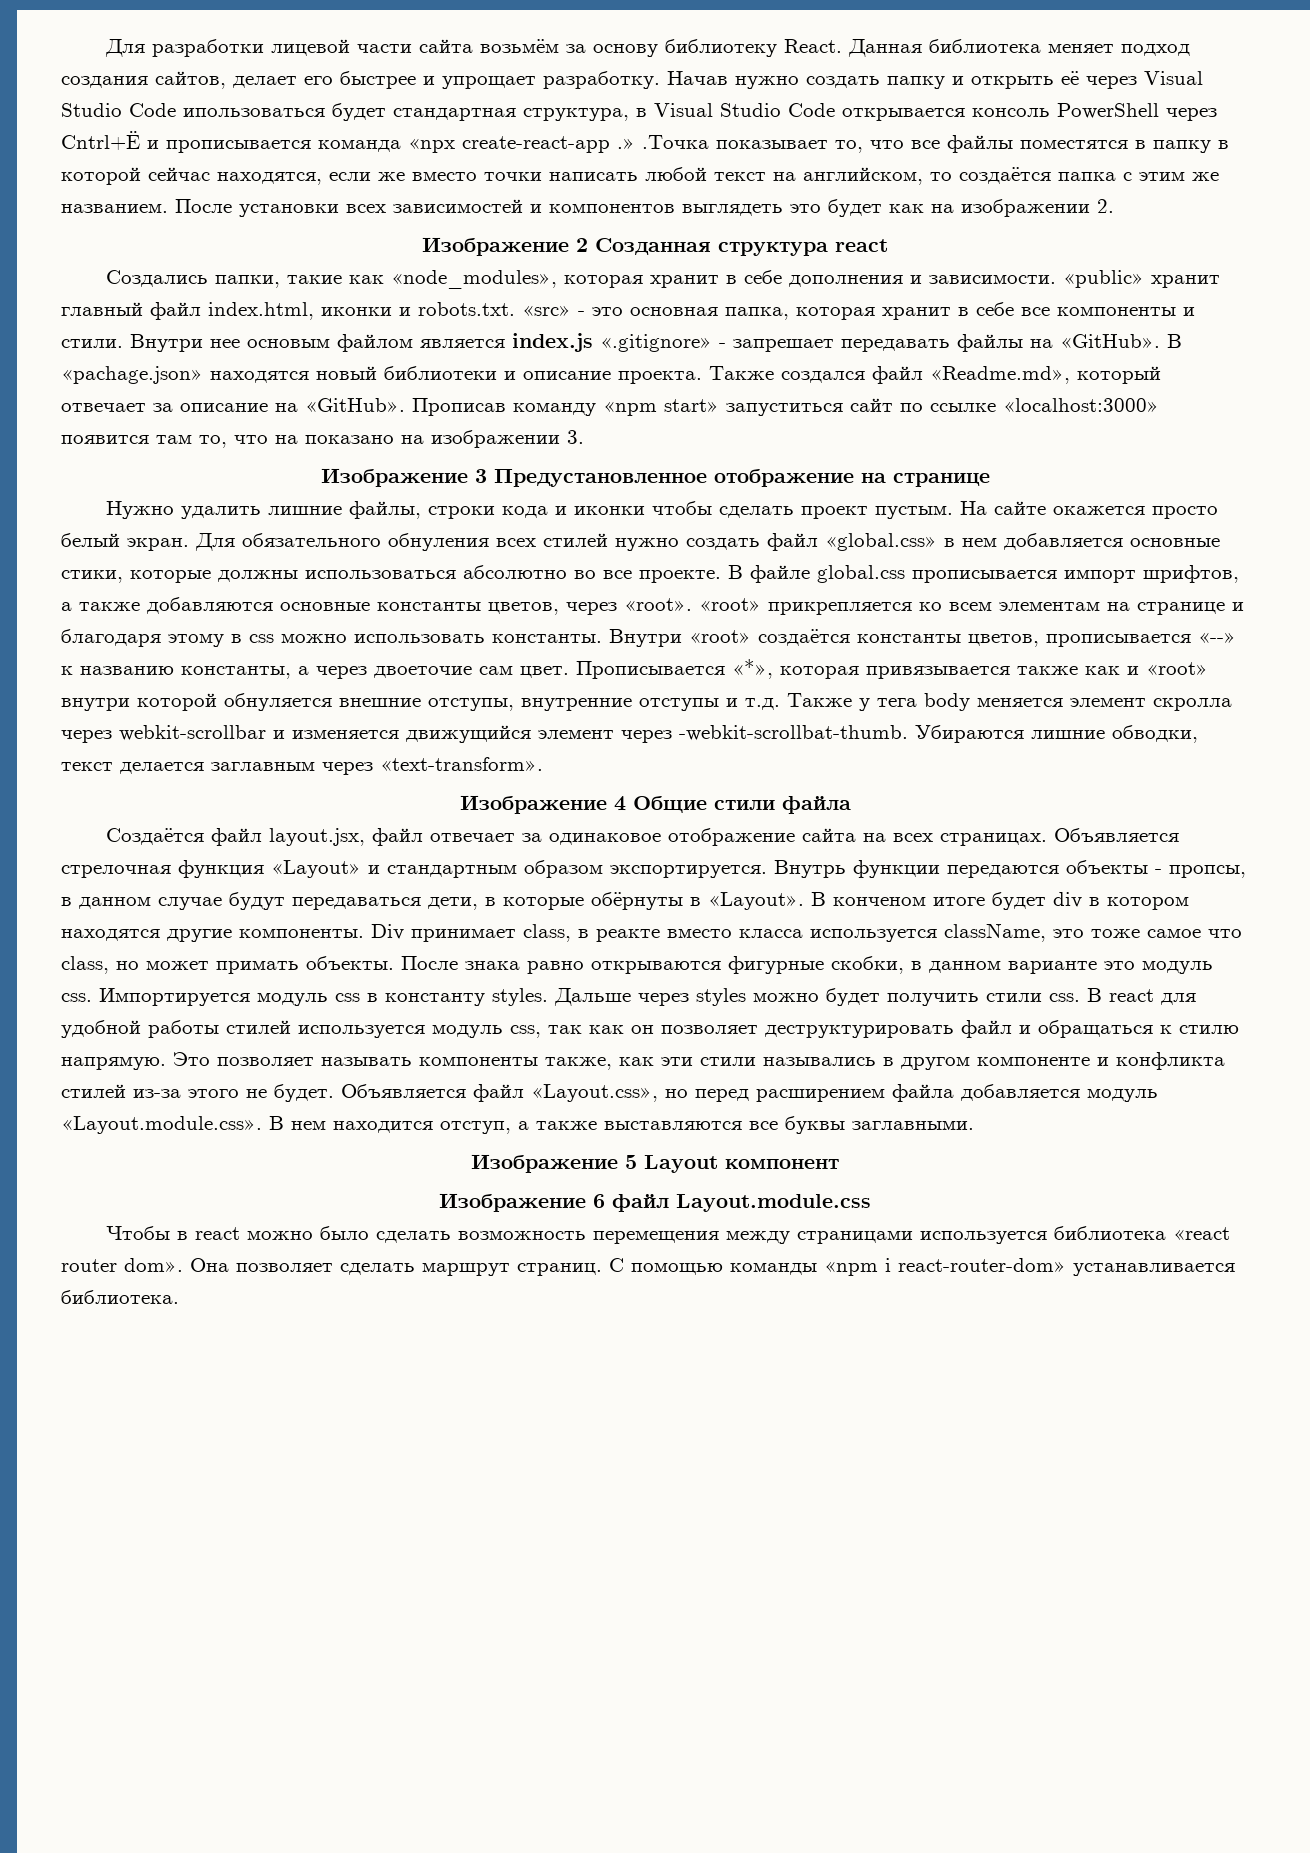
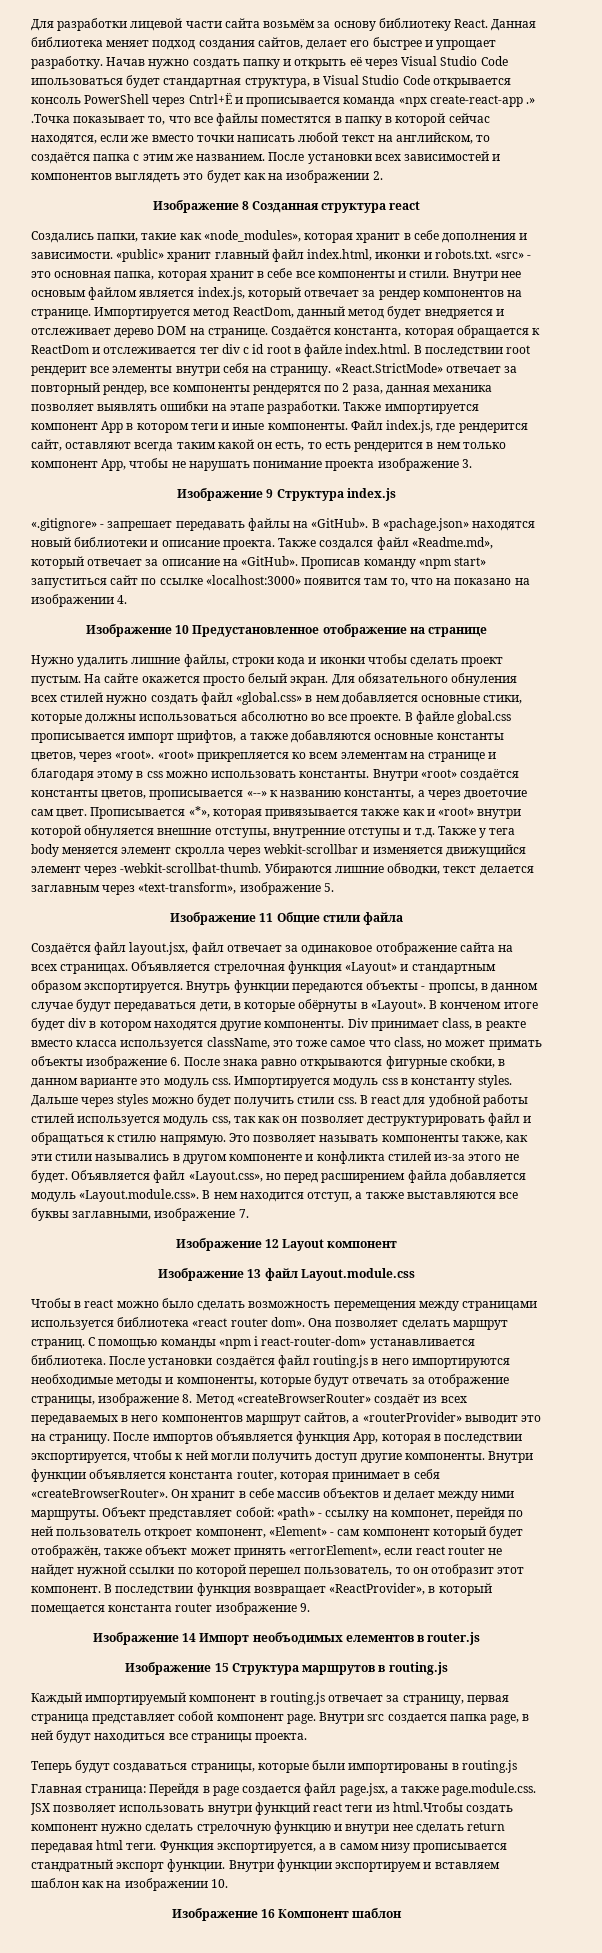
[576,238,588,252] 2 -> [241,201,249,210] 8
(505, 343) none -> [197,287,523,300] [31,306,504,319] [31,325,541,338] [31,344,531,357] [31,363,518,376] [31,382,493,395] [31,401,479,414] [31,420,528,433] [31,439,506,452] [31,458,472,471] [177,488,344,501] index.js, который отвечает за рендер компонентов на странице. Импортируется метод ReactDom, данный метод будет внедряется и отслеживает дерево DOM на странице. Создаётся константа, которая обращается к ReactDom и отслеживается тег div с id root в файле index.html. В последствии root рендерит все элементы внутри себя на страницу. «React.StrictMode» отвечает за повторный рендер, все компоненты рендерятся по 2 раза, данная механика позволяет выявлять ошибки на этапе разработки. Также импортируется компонент App в котором теги и иные компоненты. Файл index.js, где рендерится сайт, оставляют всегда таким какой он есть, то есть рендерится в нем только компонент App, чтобы не нарушать понимание проекта изображение 3. // Изображение 9 Структура
(593, 342) none -> (396, 494) //
[567,430,584,444] [320,468,487,487] 3. // Изображение 3 -> [117,595,128,604] [85,624,190,637] 4. // Изображение 10
[380,757,543,771] [459,795,626,814] «text-transform». // Изображение 4 -> [138,882,334,895] [170,912,274,925] «text-transform», изображение 5. // Изображение 11
[306,956,394,970] объекты. -> [31,1056,181,1069] объекты изображение 6.
[852,1121,974,1130] [471,1154,637,1173] заглавными. // Изображение 5 -> [72,1208,249,1221] [175,1238,279,1251] заглавными, изображение 7. // Изображение 12
[593,1194,605,1208] 6 -> [247,1269,262,1278] 13
(179, 1297) none -> [109,1355,510,1368] [31,1374,509,1387] [31,1393,467,1406] [31,1412,542,1425] [31,1431,523,1444] [31,1450,534,1463] [31,1469,440,1482] [31,1488,515,1501] [31,1507,524,1520] [31,1526,524,1539] [31,1545,503,1558] [31,1564,525,1577] [31,1583,492,1596] [31,1602,310,1615] [92,1632,481,1645] [125,1662,448,1675] [31,1692,509,1705] [31,1711,530,1724] [31,1730,308,1743] [31,1760,517,1773] [31,1783,537,1796] [30,1802,514,1815] [31,1821,506,1834] [31,1840,508,1853] [31,1859,500,1872] [31,1878,228,1891] [171,1908,403,1921] После установки создаётся файл routing.js в него импортируются необходимые методы и компоненты, которые будут отвечать за отображение страницы, изображение 8. Метод «createBrowserRouter» создаёт из всех передаваемых в него компонентов маршрут сайтов, а «routerProvider» выводит это на страницу. После импортов объявляется функция App, которая в последствии экспортируется, чтобы к ней могли получить доступ другие компоненты. Внутри функции объявляется константа router, которая принимает в себя «createBrowserRouter». Он хранит в себе массив объектов и делает между ними маршруты. Объект представляет собой: «path» - ссылку на компонет, перейдя по ней пользователь откроет компонент, «Element» - сам компонент который будет отображён, также объект может принять «errorElement», если react router не найдет нужной ссылки по которой перешел пользователь, то он отобразит этот компонент. В последствии функция возвращает «ReactProvider», в который помещается константа router изображение 9. // Изображение 14 Импорт необъодимых елементов в router.js // Изображение 15 Структура маршрутов в routing.js // Каждый импортируемый компонент в routing.js отвечает за страницу, первая страница представляет собой компонент page. Внутри src создается папка page, в ней будут находиться все страницы проекта. // Теперь будут создаваться страницы, которые были импортированы в routing.js // Главная страница: Перейдя в page создается файл page.jsx, а также page.module.css. JSX позволяет использовать внутри функций react теги из html.Чтобы создать компонент нужно сделать стрелочную функцию и внутри нее сделать return передавая html теги. Функция экспортируется, а в самом низу прописывается стандратный экспорт функции. Внутри функции экспортируем и вставляем шаблон как на изображении 10. // Изображение 16 Компонент шаблон

